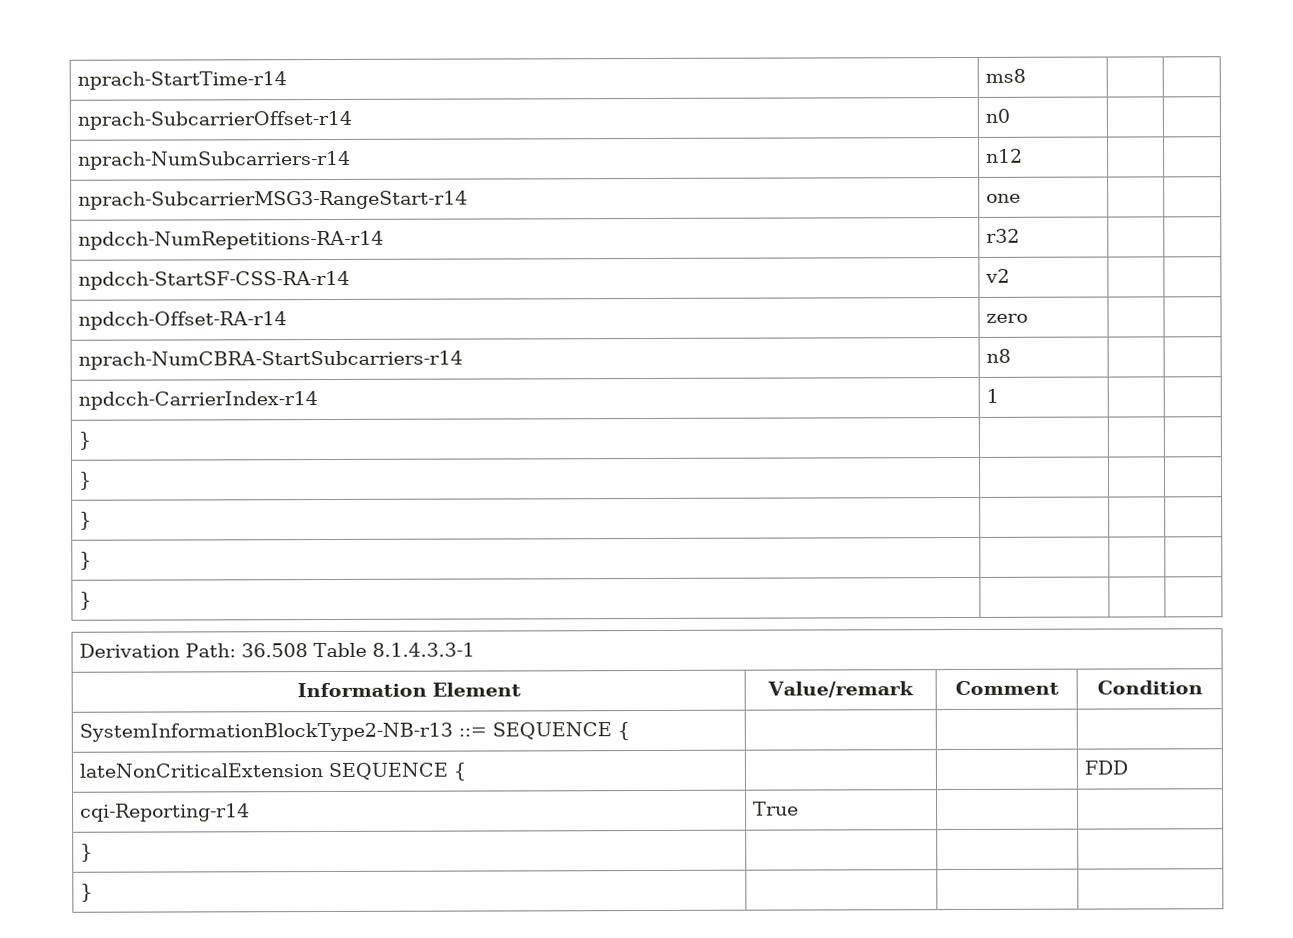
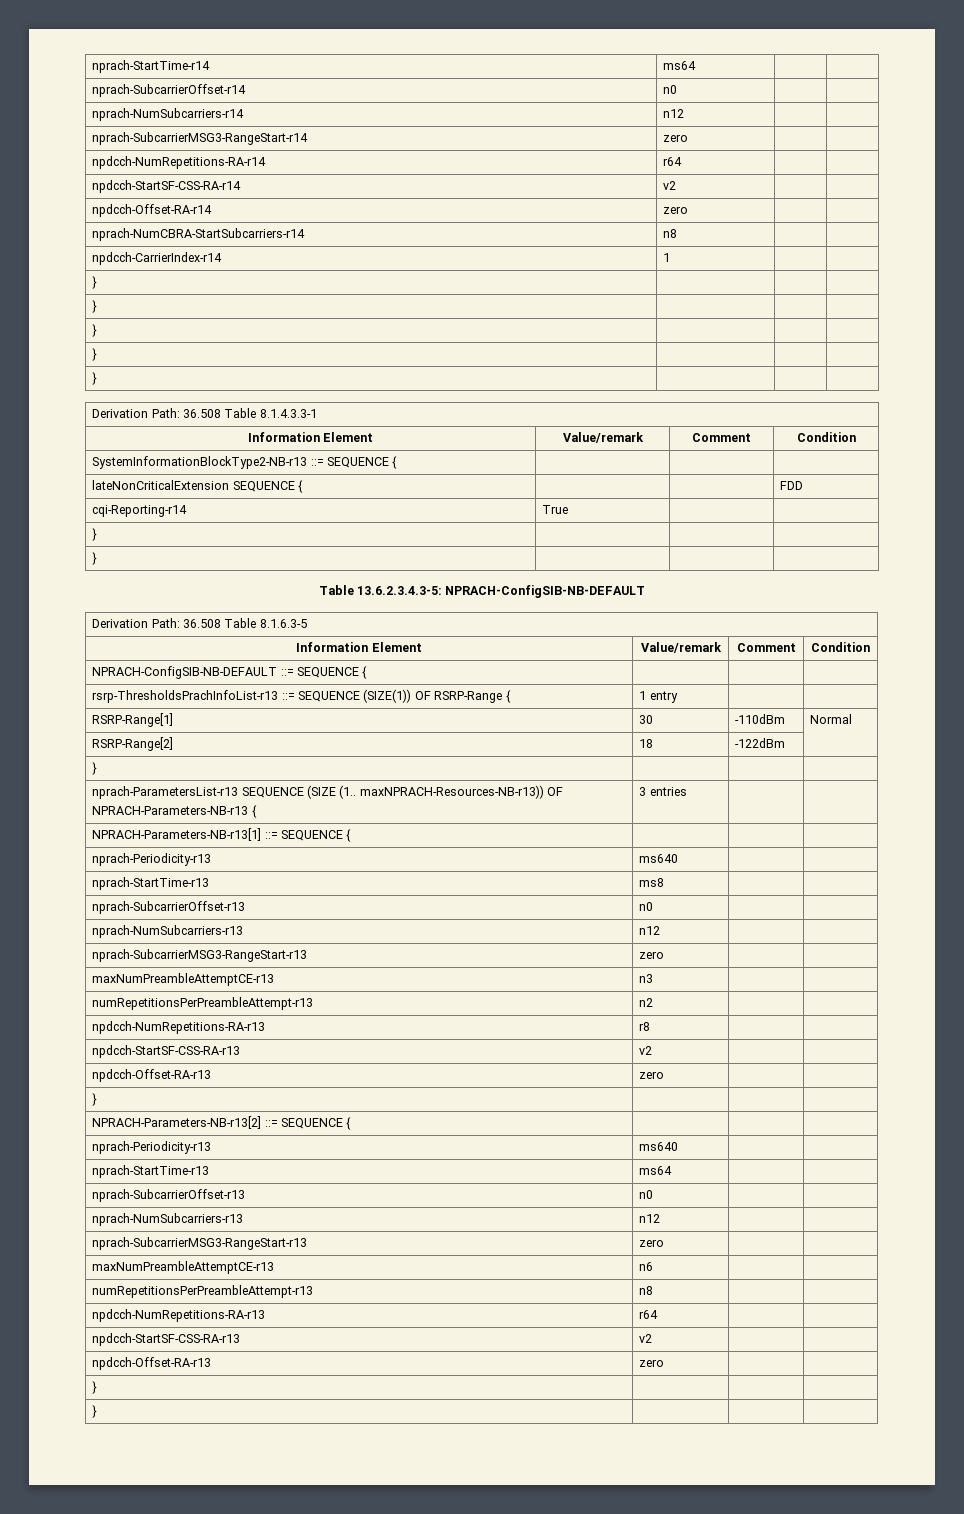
[984,68,1026,83] ms8 -> [663,61,697,70] ms64
[985,193,1021,203] one -> [663,134,689,142] zero
[985,228,1020,243] r32 -> [663,157,683,166] r64
(93, 892) none -> [318,585,646,598] [92,618,307,628] [296,642,422,652] [640,642,722,653] [736,643,796,652] [811,642,870,652] [92,666,368,679] [92,689,511,703] [639,691,678,703] [92,713,174,727] [639,715,654,724] [735,714,786,724] [810,714,853,724] [92,737,174,751] [639,739,654,748] [735,738,786,748] [92,762,98,775] [92,785,564,799] [92,805,257,818] [639,787,687,796] [92,828,352,842] [92,853,212,866] [639,854,679,863] [92,877,210,890] [639,878,665,887] [92,901,246,914] [639,902,654,911] [92,925,244,938] [639,926,661,935] [92,949,308,962] [639,951,665,959] [92,973,275,986] [639,974,654,983] [92,997,314,1010] [639,998,654,1007] [92,1021,266,1034] [639,1022,651,1031] [92,1045,241,1058] [639,1046,653,1055] [92,1069,212,1082] [639,1071,665,1079] [92,1093,98,1106] [92,1116,352,1130] [92,1141,212,1154] [639,1142,679,1151] [92,1165,210,1178] [639,1166,673,1175] [92,1189,246,1202] [639,1190,654,1199] [92,1213,244,1226] [639,1214,661,1223] [92,1237,308,1250] [639,1239,665,1247] [92,1261,275,1274] [639,1262,654,1271] [92,1285,314,1298] [639,1286,654,1295] [92,1309,266,1322] [639,1310,659,1319] [92,1333,241,1346] [639,1334,653,1343] [92,1357,212,1370] [639,1359,665,1367] [92,1381,98,1394] [92,1405,98,1418] // Table 13.6.2.3.4.3-5: NPRACH-ConfigSIB-NB-DEFAULT // Derivation Path: 36.508 Table 8.1.6.3-5 // Information Element | Value/remark | Comment | Condition // NPRACH-ConfigSIB-NB-DEFAULT ::= SEQUENCE { | | | // rsrp-ThresholdsPrachInfoList-r13 ::= SEQUENCE (SIZE(1)) OF RSRP-Range { | 1 entry | | // RSRP-Range[1] | 30 | -110dBm | Normal // RSRP-Range[2] | 18 | -122dBm | // } | | | // nprach-ParametersList-r13 SEQUENCE (SIZE (1.. maxNPRACH-Resources-NB-r13)) OF NPRACH-Parameters-NB-r13 { | 3 entries | | // NPRACH-Parameters-NB-r13[1] ::= SEQUENCE { | | | // nprach-Periodicity-r13 | ms640 | | // nprach-StartTime-r13 | ms8 | | // nprach-SubcarrierOffset-r13 | n0 | | // nprach-NumSubcarriers-r13 | n12 | | // nprach-SubcarrierMSG3-RangeStart-r13 | zero | | // maxNumPreambleAttemptCE-r13 | n3 | | // numRepetitionsPerPreambleAttempt-r13 | n2 | | // npdcch-NumRepetitions-RA-r13 | r8 | | // npdcch-StartSF-CSS-RA-r13 | v2 | | // npdcch-Offset-RA-r13 | zero | | // } | | | // NPRACH-Parameters-NB-r13[2] ::= SEQUENCE { | | | // nprach-Periodicity-r13 | ms640 | | // nprach-StartTime-r13 | ms64 | | // nprach-SubcarrierOffset-r13 | n0 | | // nprach-NumSubcarriers-r13 | n12 | | // nprach-SubcarrierMSG3-RangeStart-r13 | zero | | // maxNumPreambleAttemptCE-r13 | n6 | | // numRepetitionsPerPreambleAttempt-r13 | n8 | | // npdcch-NumRepetitions-RA-r13 | r64 | | // npdcch-StartSF-CSS-RA-r13 | v2 | | // npdcch-Offset-RA-r13 | zero | | // } | | | // } | | |

